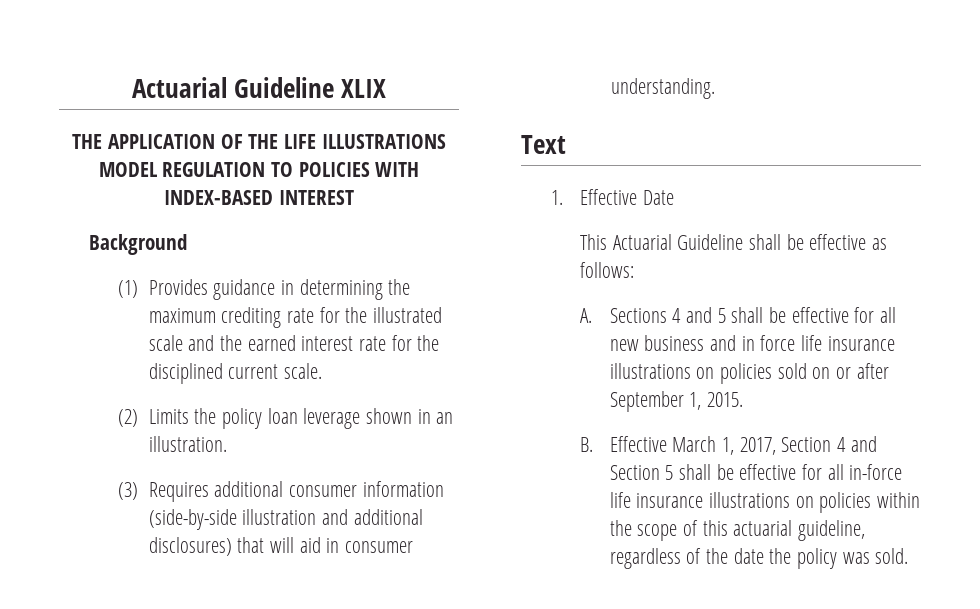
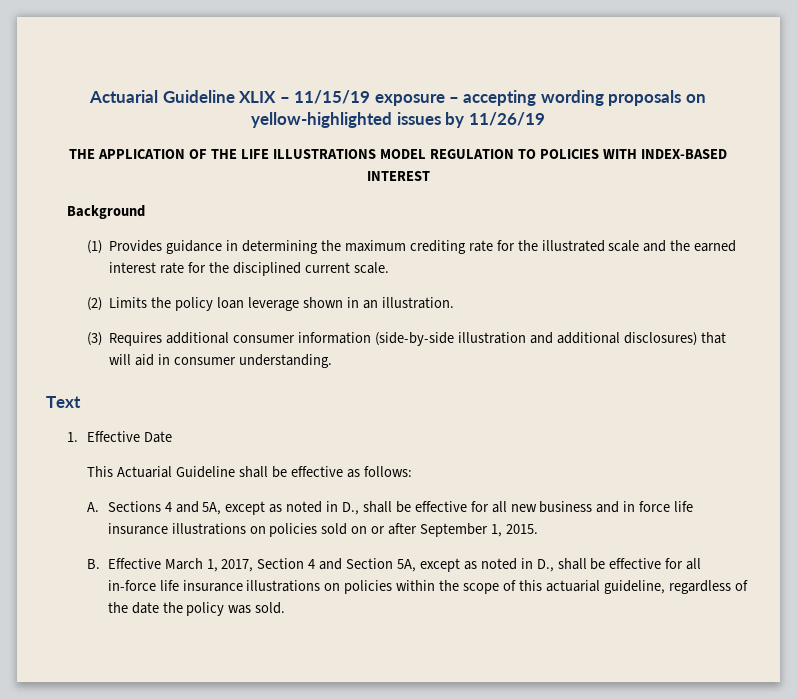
(387, 88) none -> [279,90,706,106] [251,112,545,128] – 11/15/19 exposure – accepting wording proposals on yellow-highlighted issues by 11/26/19
[717,308,726,323] 5 -> [202,501,360,515] 5A, except as noted in D.,
[665,465,674,480] 5 -> [397,558,554,572] 5A, except as noted in D.,

